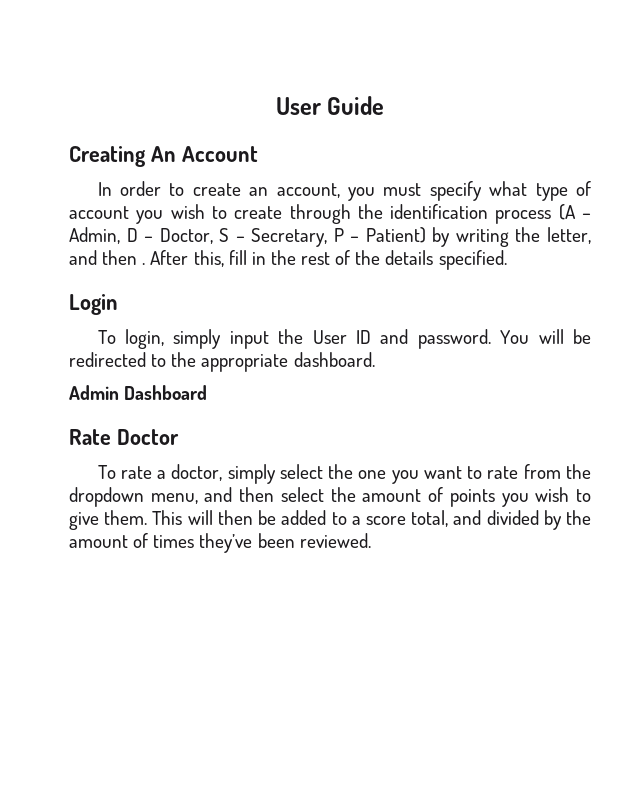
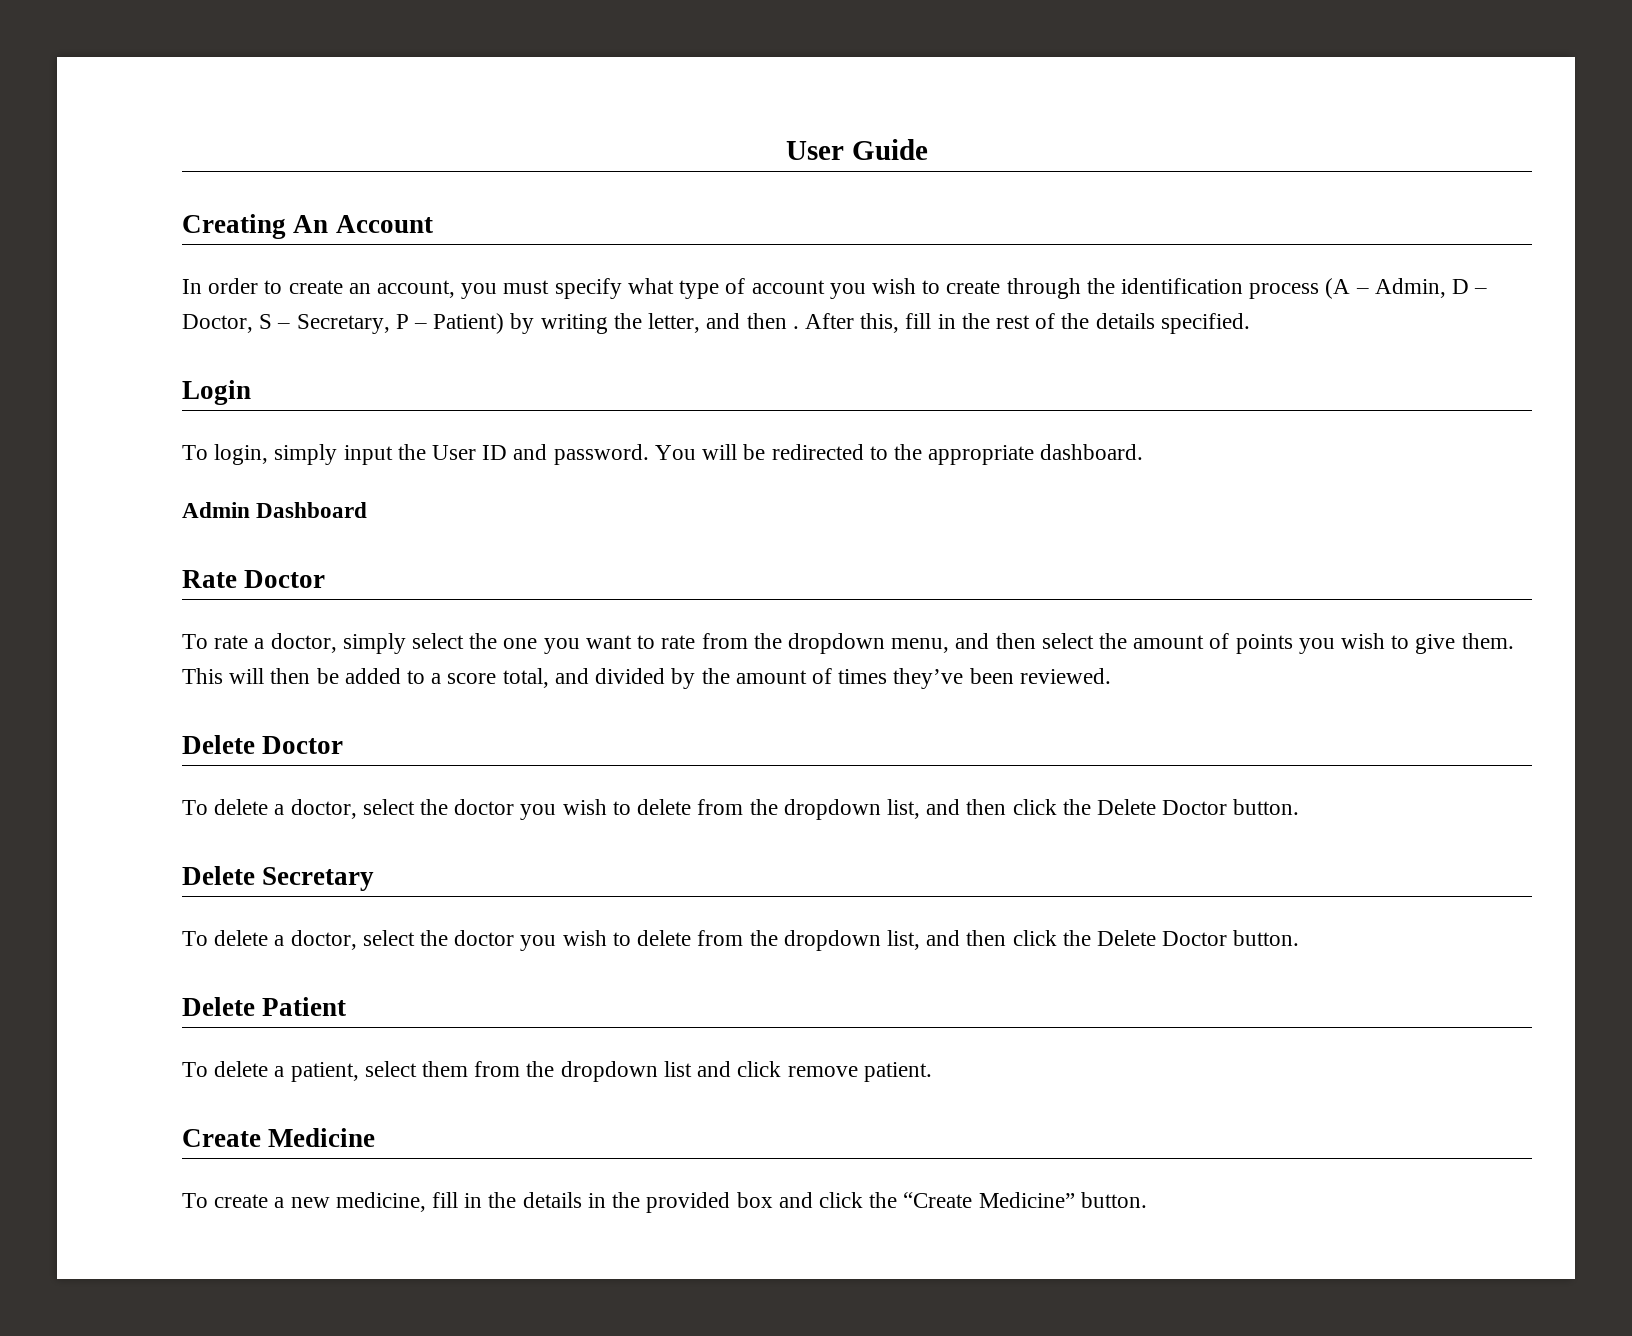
(371, 540) none -> [182,735,344,754] [182,799,1300,820] [182,866,375,891] [182,930,1300,951] [182,997,347,1016] [182,1061,932,1082] [182,1128,376,1147] [182,1192,1147,1213] // Delete Doctor // To delete a doctor, select the doctor you wish to delete from the dropdown list, and then click the Delete Doctor button. // Delete Secretary // To delete a doctor, select the doctor you wish to delete from the dropdown list, and then click the Delete Doctor button. // Delete Patient // To delete a patient, select them from the dropdown list and click remove patient. // Create Medicine // To create a new medicine, fill in the details in the provided box and click the “Create Medicine” button.

